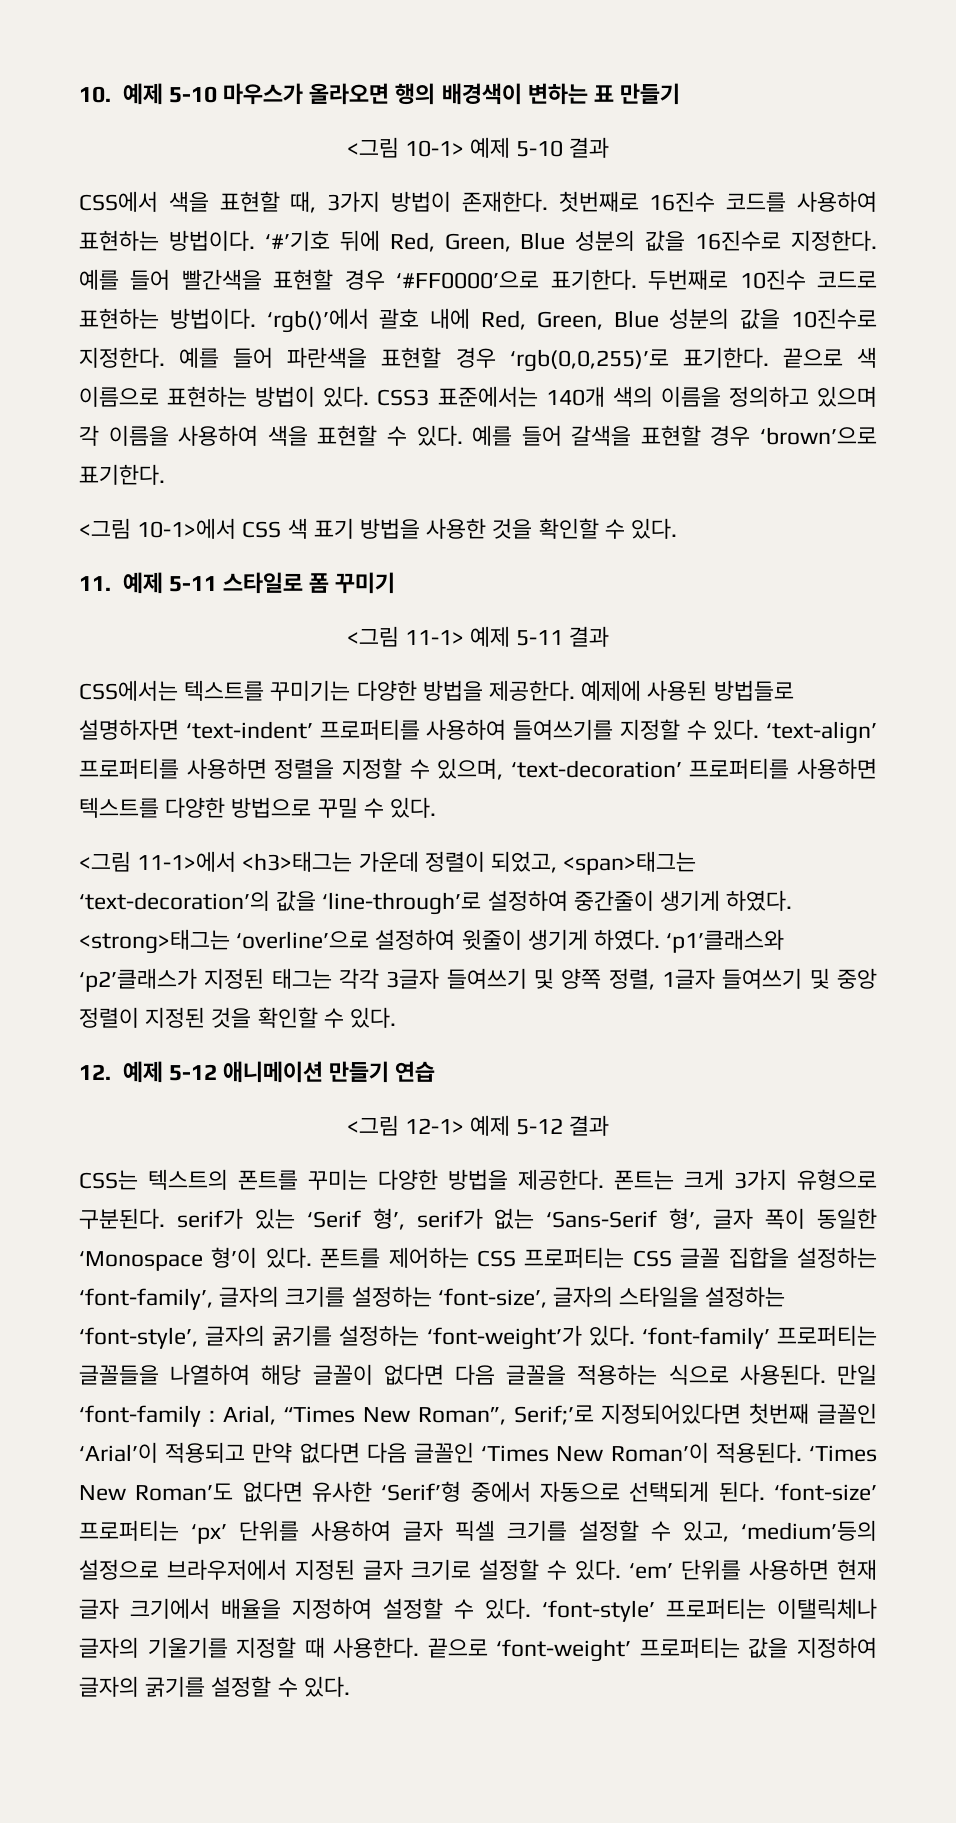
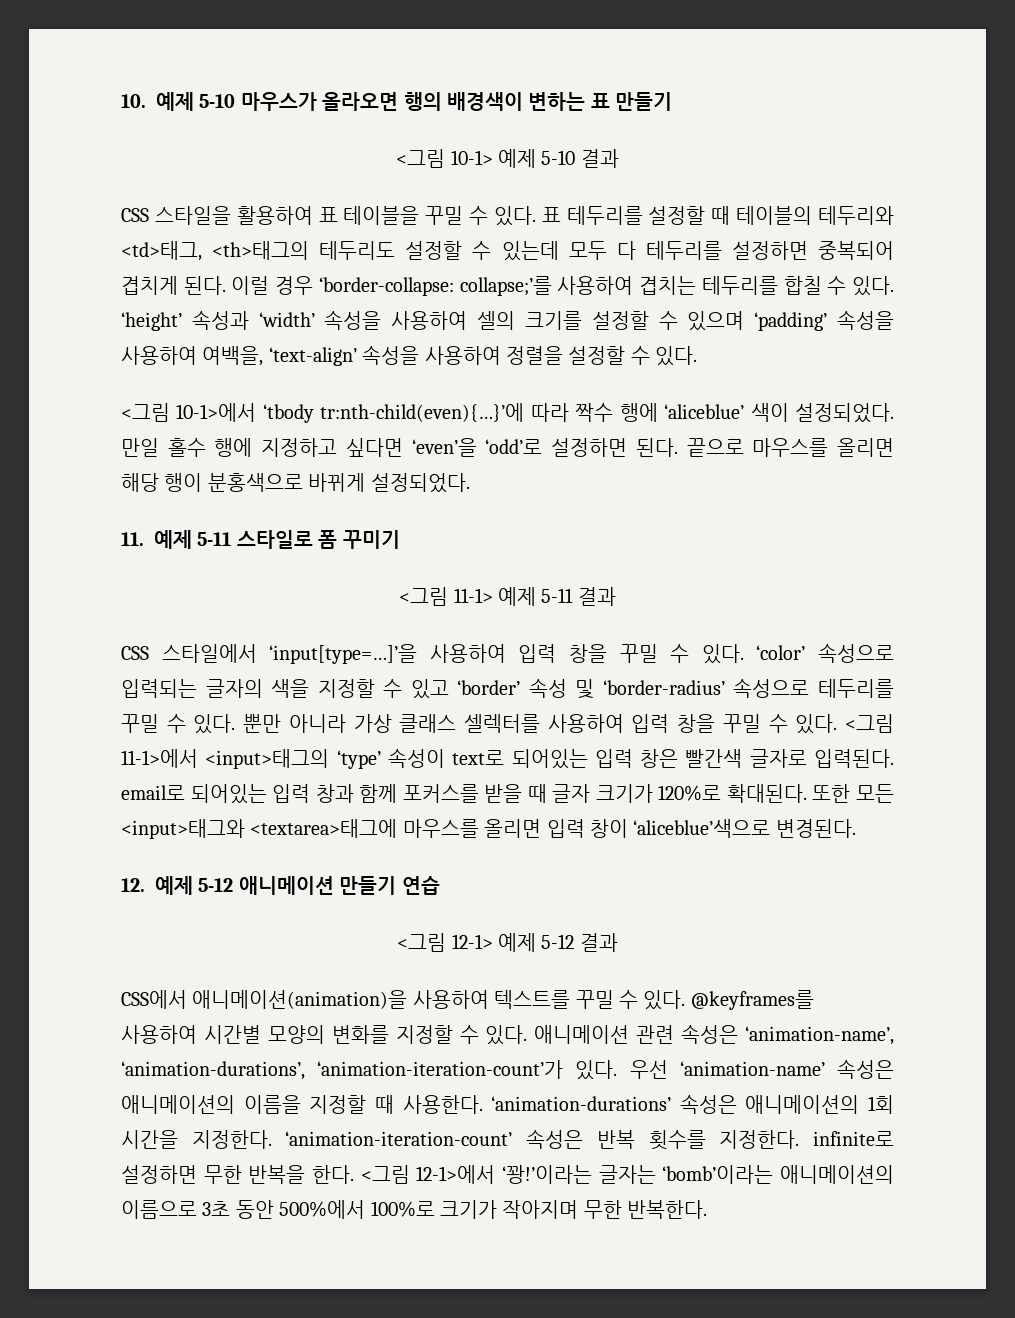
[79,191,877,213] [79,230,877,252] [79,269,877,290] [79,308,877,333] [79,347,877,372] [79,386,878,407] [79,425,877,446] [79,464,165,485] [79,518,678,539] CSS에서 색을 표현할 때, 3가지 방법이 존재한다. 첫번째로 16진수 코드를 사용하여 표현하는 방법이다. ‘#’기호 뒤에 Red, Green, Blue 성분의 값을 16진수로 지정한다. 예를 들어 빨간색을 표현할 경우 ‘#FF0000’으로 표기한다. 두번째로 10진수 코드로 표현하는 방법이다. ‘rgb()’에서 괄호 내에 Red, Green, Blue 성분의 값을 10진수로 지정한다. 예를 들어 파란색을 표현할 경우 ‘rgb(0,0,255)’로 표기한다. 끝으로 색 이름으로 표현하는 방법이 있다. CSS3 표준에서는 140개 색의 이름을 정의하고 있으며 각 이름을 사용하여 색을 표현할 수 있다. 예를 들어 갈색을 표현할 경우 ‘brown’으로 표기한다. // <그림 10-1>에서 CSS 색 표기 방법을 사용한 것을 확인할 수 있다. -> [121,206,894,226] [121,241,895,261] [121,276,895,296] [121,310,895,331] [121,345,698,366] [121,403,895,423] [121,438,895,457] [121,473,470,493] CSS 스타일을 활용하여 표 테이블을 꾸밀 수 있다. 표 테두리를 설정할 때 테이블의 테두리와 <td>태그, <th>태그의 테두리도 설정할 수 있는데 모두 다 테두리를 설정하면 중복되어 겹치게 된다. 이럴 경우 ‘border-collapse: collapse;’를 사용하여 겹치는 테두리를 합칠 수 있다. ‘height’ 속성과 ‘width’ 속성을 사용하여 셀의 크기를 설정할 수 있으며 ‘padding’ 속성을 사용하여 여백을, ‘text-align’ 속성을 사용하여 정렬을 설정할 수 있다. // <그림 10-1>에서 ‘tbody tr:nth-child(even){…}’에 따라 짝수 행에 ‘aliceblue’ 색이 설정되었다. 만일 홀수 행에 지정하고 싶다면 ‘even’을 ‘odd’로 설정하면 된다. 끝으로 마우스를 올리면 해당 행이 분홍색으로 바뀌게 설정되었다.
[79,680,794,701] [79,719,877,744] [79,758,877,780] [79,797,437,818] [79,851,697,875] [79,890,793,915] [79,929,785,954] [79,968,878,992] [79,1007,397,1028] CSS에서는 텍스트를 꾸미기는 다양한 방법을 제공한다. 예제에 사용된 방법들로 설명하자면 ‘text-indent’ 프로퍼티를 사용하여 들여쓰기를 지정할 수 있다. ‘text-align’ 프로퍼티를 사용하면 정렬을 지정할 수 있으며, ‘text-decoration’ 프로퍼티를 사용하면 텍스트를 다양한 방법으로 꾸밀 수 있다. // <그림 11-1>에서 <h3>태그는 가운데 정렬이 되었고, <span>태그는 ‘text-decoration’의 값을 ‘line-through’로 설정하여 중간줄이 생기게 하였다. <strong>태그는 ‘overline’으로 설정하여 윗줄이 생기게 하였다. ‘p1’클래스와 ‘p2’클래스가 지정된 태그는 각각 3글자 들여쓰기 및 양쪽 정렬, 1글자 들여쓰기 및 중앙 정렬이 지정된 것을 확인할 수 있다. -> [121,643,895,664] [121,678,894,699] [121,714,894,734] [121,748,894,769] [121,784,895,804] [121,819,856,839] CSS 스타일에서 ‘input[type=…]’을 사용하여 입력 창을 꾸밀 수 있다. ‘color’ 속성으로 입력되는 글자의 색을 지정할 수 있고 ‘border’ 속성 및 ‘border-radius’ 속성으로 테두리를 꾸밀 수 있다. 뿐만 아니라 가상 클래스 셀렉터를 사용하여 입력 창을 꾸밀 수 있다. <그림 11-1>에서 <input>태그의 ‘type’ 속성이 text로 되어있는 입력 창은 빨간색 글자로 입력된다. email로 되어있는 입력 창과 함께 포커스를 받을 때 글자 크기가 120%로 확대된다. 또한 모든 <input>태그와 <textarea>태그에 마우스를 올리면 입력 창이 ‘aliceblue’색으로 변경된다.
[79,1169,877,1190] [79,1208,877,1230] [79,1247,877,1271] [79,1286,786,1310] [79,1325,877,1350] [79,1364,877,1385] [79,1403,877,1427] [79,1442,877,1463] [79,1481,877,1502] [79,1520,877,1544] [79,1559,877,1580] [79,1598,877,1622] [79,1637,877,1662] [79,1676,350,1697] CSS는 텍스트의 폰트를 꾸미는 다양한 방법을 제공한다. 폰트는 크게 3가지 유형으로 구분된다. serif가 있는 ‘Serif 형’, serif가 없는 ‘Sans-Serif 형’, 글자 폭이 동일한 ‘Monospace 형’이 있다. 폰트를 제어하는 CSS 프로퍼티는 CSS 글꼴 집합을 설정하는 ‘font-family’, 글자의 크기를 설정하는 ‘font-size’, 글자의 스타일을 설정하는 ‘font-style’, 글자의 굵기를 설정하는 ‘font-weight’가 있다. ‘font-family’ 프로퍼티는 글꼴들을 나열하여 해당 글꼴이 없다면 다음 글꼴을 적용하는 식으로 사용된다. 만일 ‘font-family : Arial, “Times New Roman”, Serif;’로 지정되어있다면 첫번째 글꼴인 ‘Arial’이 적용되고 만약 없다면 다음 글꼴인 ‘Times New Roman’이 적용된다. ‘Times New Roman’도 없다면 유사한 ‘Serif’형 중에서 자동으로 선택되게 된다. ‘font-size’ 프로퍼티는 ‘px’ 단위를 사용하여 글자 픽셀 크기를 설정할 수 있고, ‘medium’등의 설정으로 브라우저에서 지정된 글자 크기로 설정할 수 있다. ‘em’ 단위를 사용하면 현재 글자 크기에서 배율을 지정하여 설정할 수 있다. ‘font-style’ 프로퍼티는 이탤릭체나 글자의 기울기를 지정할 때 사용한다. 끝으로 ‘font-weight’ 프로퍼티는 값을 지정하여 글자의 굵기를 설정할 수 있다. -> [121,990,814,1010] [121,1024,894,1045] [121,1059,894,1080] [121,1094,894,1114] [121,1129,894,1150] [121,1165,894,1184] [121,1200,708,1219] CSS에서 애니메이션(animation)을 사용하여 텍스트를 꾸밀 수 있다. @keyframes를 사용하여 시간별 모양의 변화를 지정할 수 있다. 애니메이션 관련 속성은 ‘animation-name’, ‘animation-durations’, ‘animation-iteration-count’가 있다. 우선 ‘animation-name’ 속성은 애니메이션의 이름을 지정할 때 사용한다. ‘animation-durations’ 속성은 애니메이션의 1회 시간을 지정한다. ‘animation-iteration-count’ 속성은 반복 횟수를 지정한다. infinite로 설정하면 무한 반복을 한다. <그림 12-1>에서 ‘꽝!’이라는 글자는 ‘bomb’이라는 애니메이션의 이름으로 3초 동안 500%에서 100%로 크기가 작아지며 무한 반복한다.

